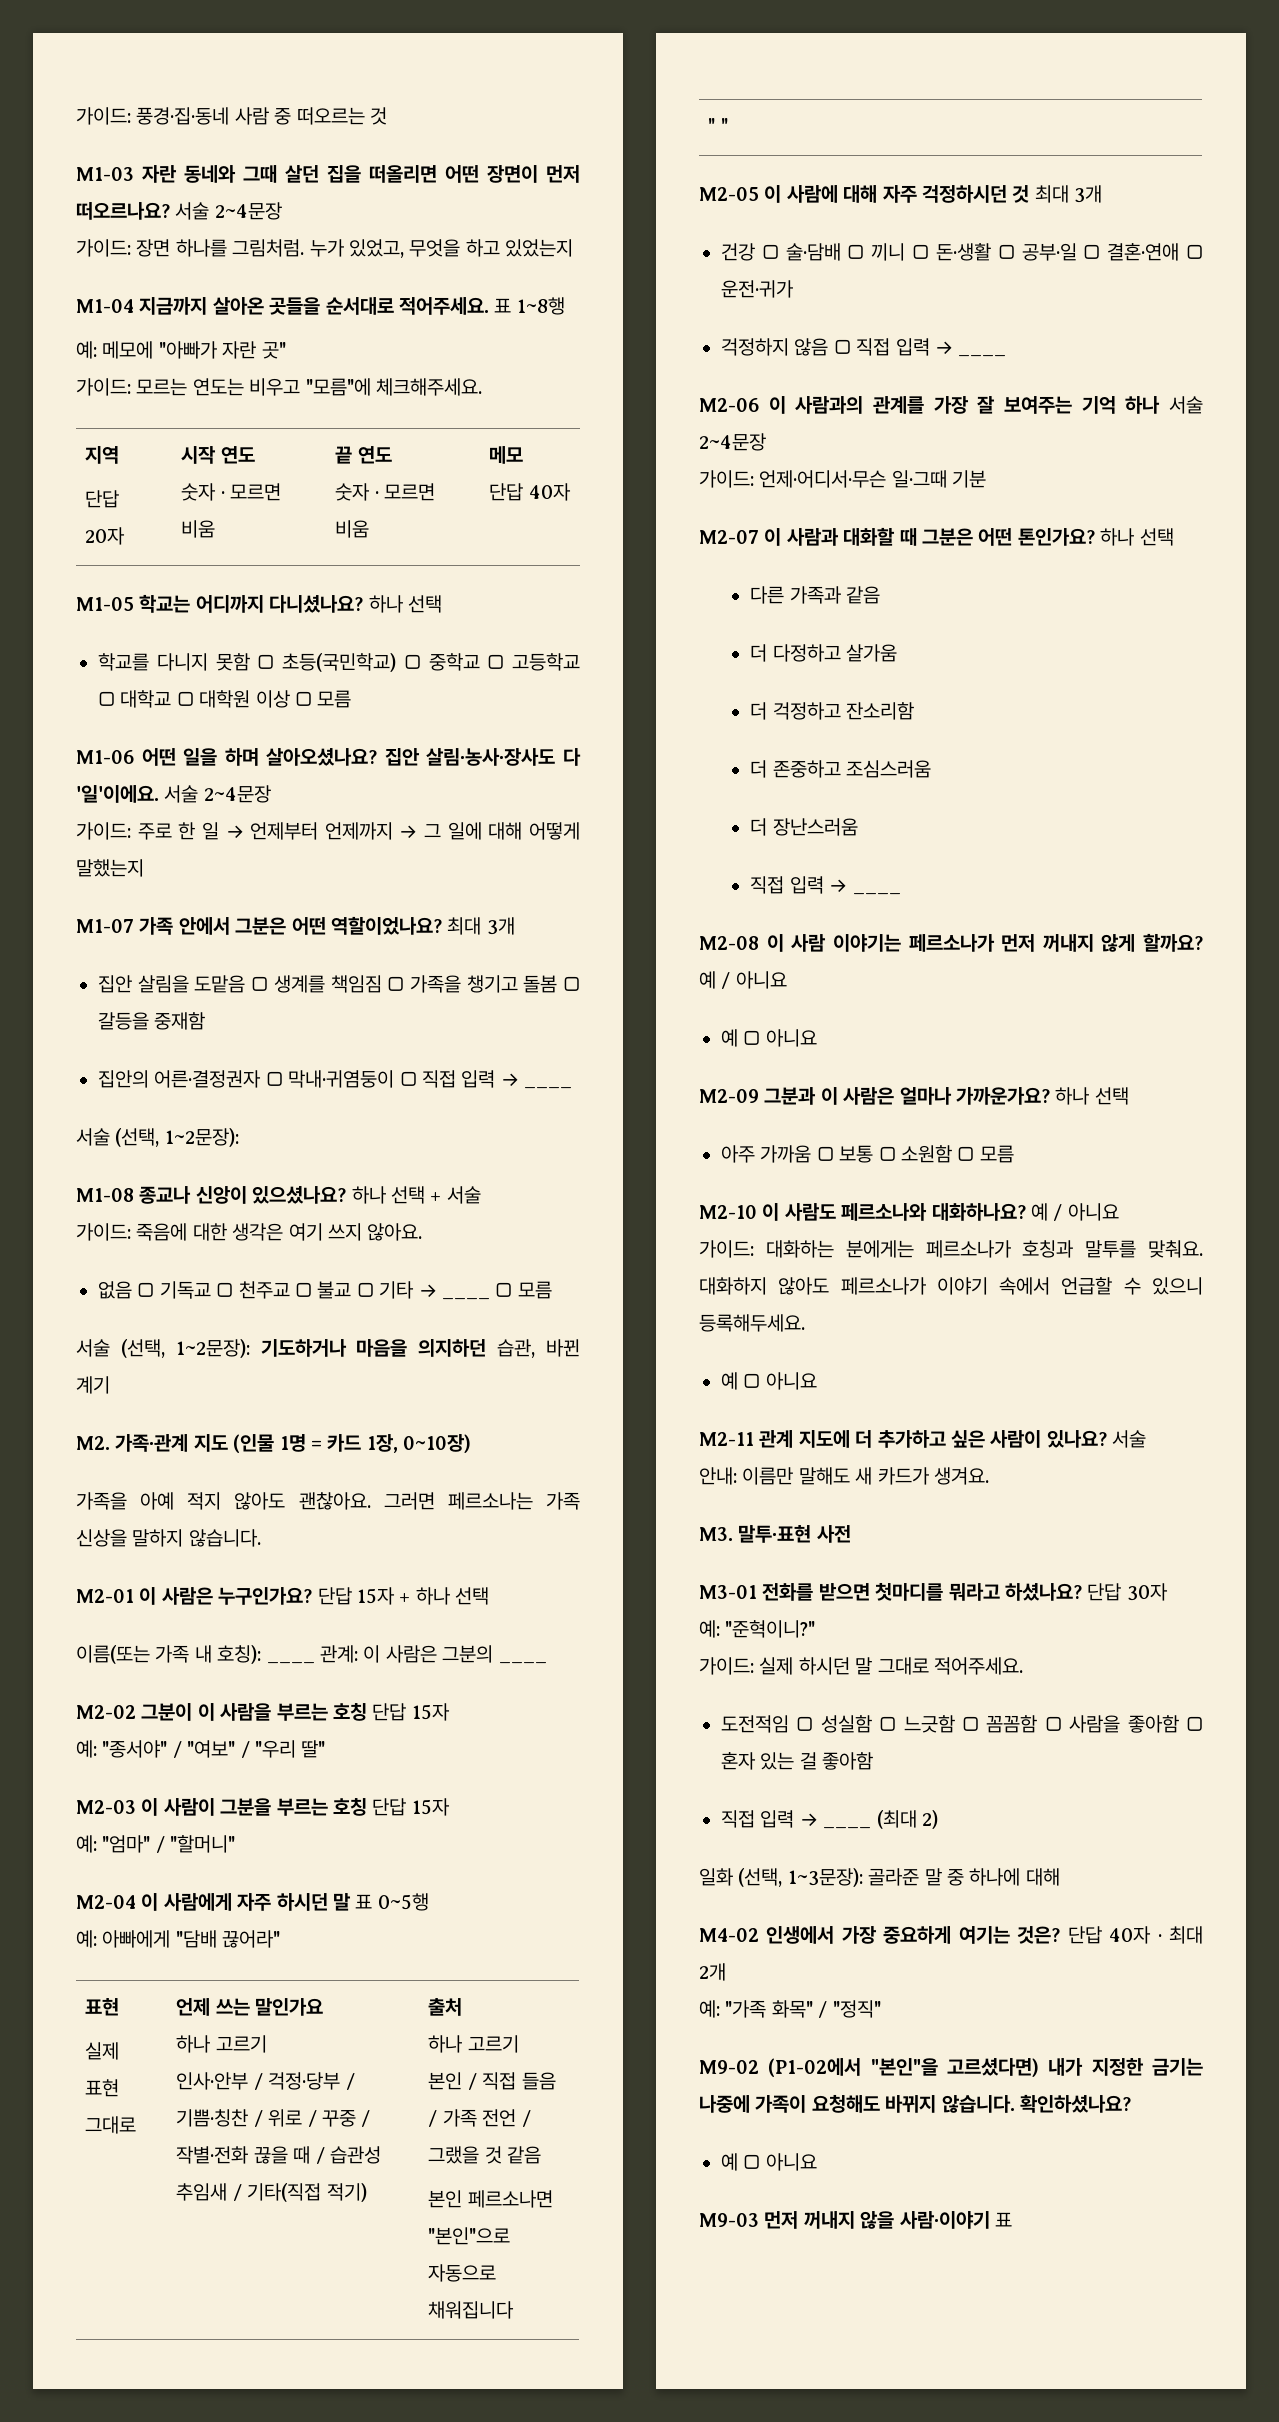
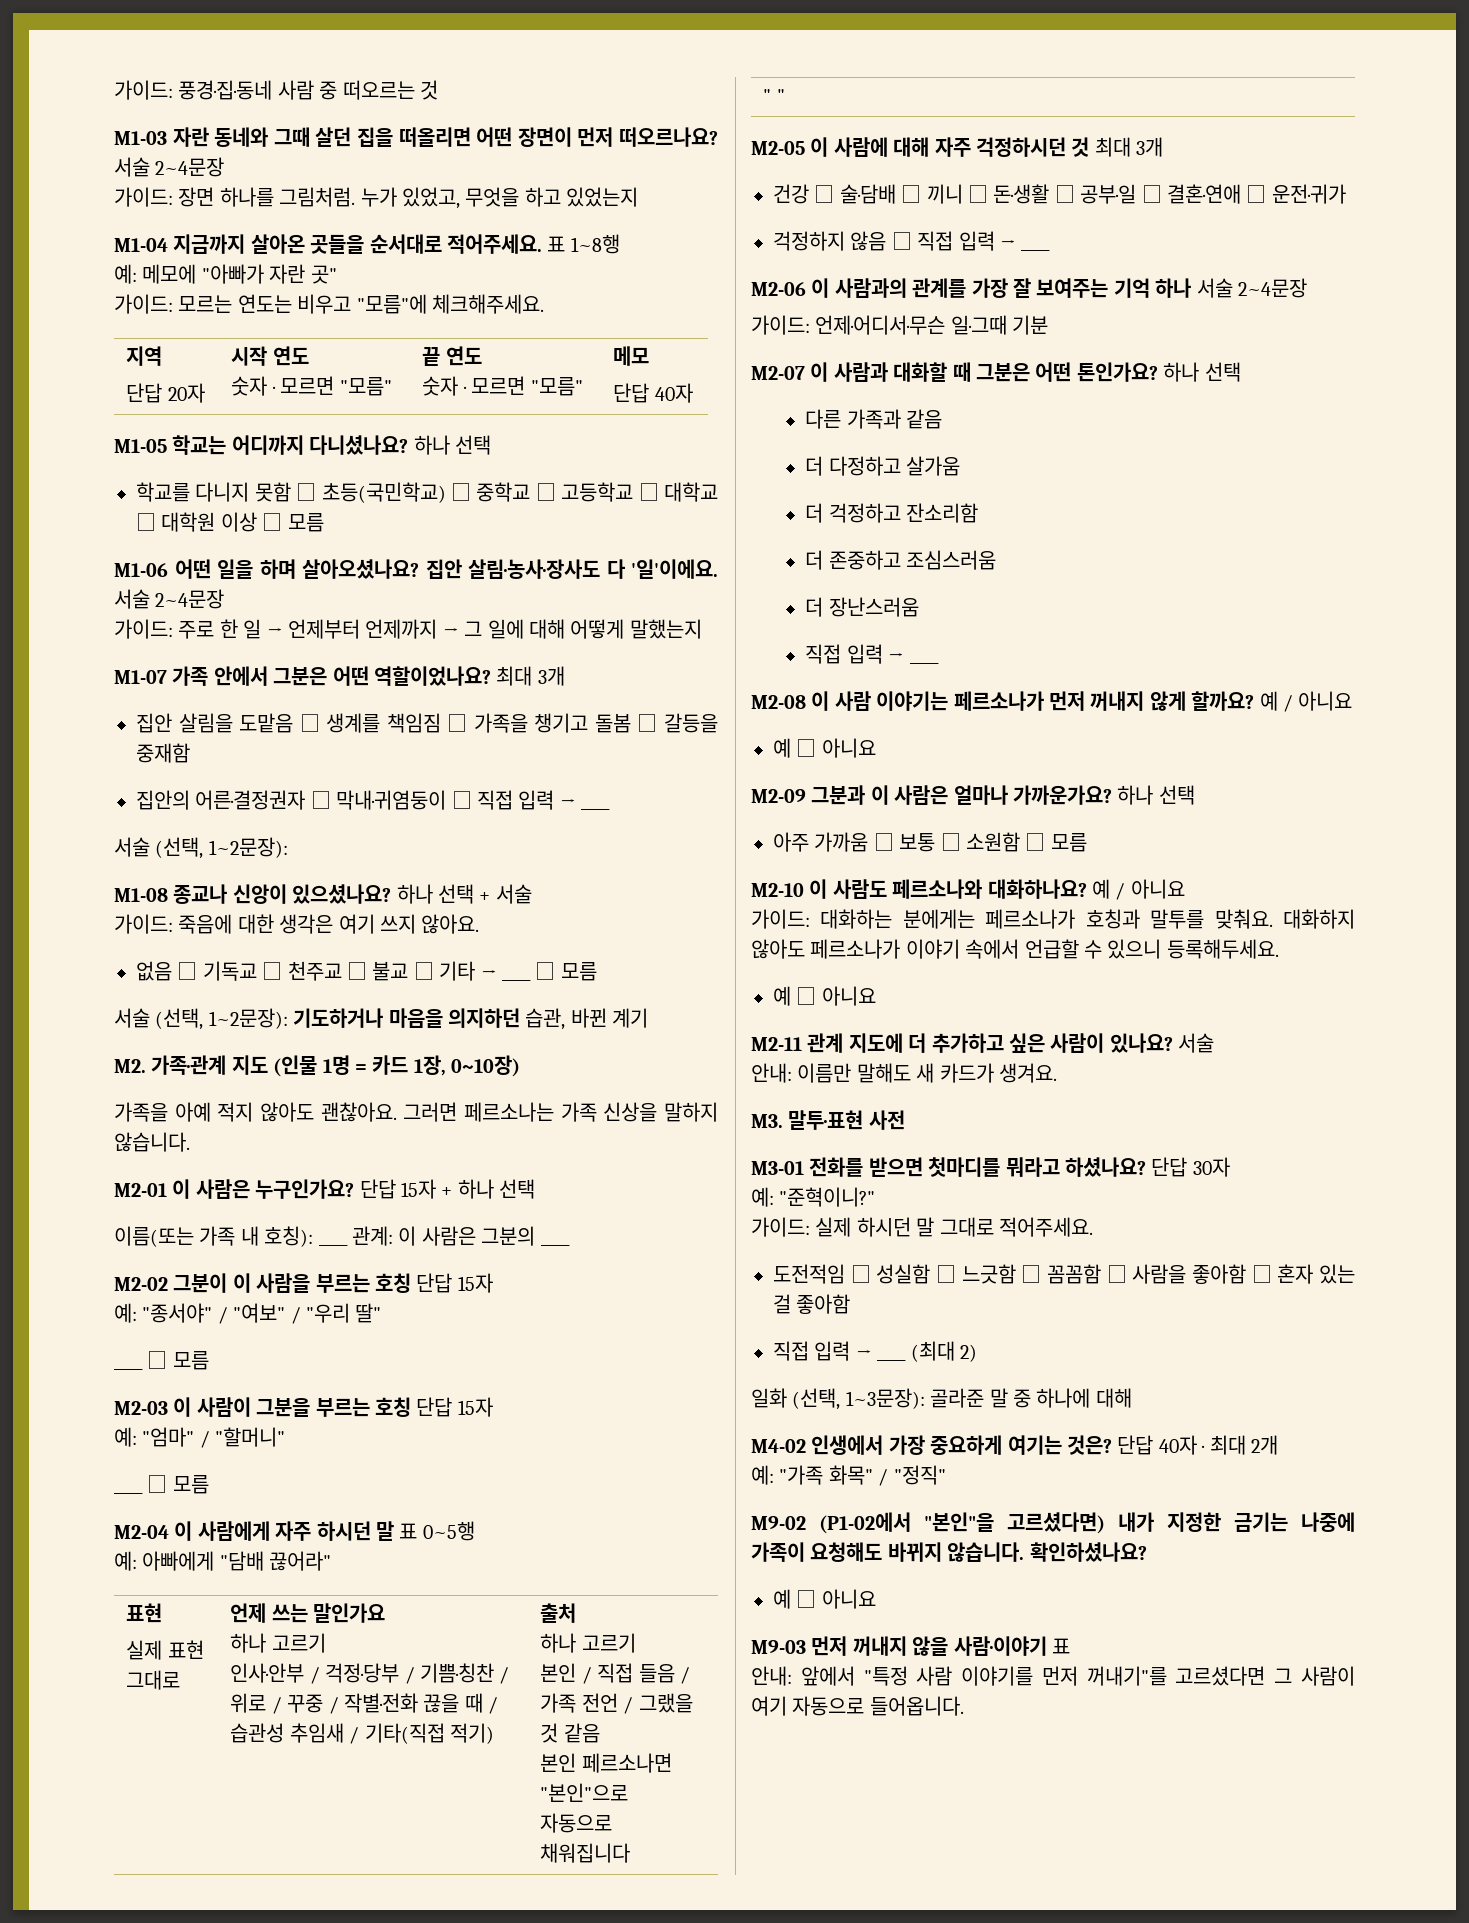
[181,520,216,538] 비움 -> [339,377,392,396] "모름"
[335,520,370,538] 비움 -> [530,377,583,396] "모름"
(326, 1749) none -> [114,1351,209,1370] // ____ □ 모름
(236, 1844) none -> [114,1475,209,1494] // ____ □ 모름
(1012, 2219) none -> [751,1666,1355,1686] [751,1696,964,1716] // 안내: 앞에서 "특정 사람 이야기를 먼저 꺼내기"를 고르셨다면 그 사람이 여기 자동으로 들어옵니다.

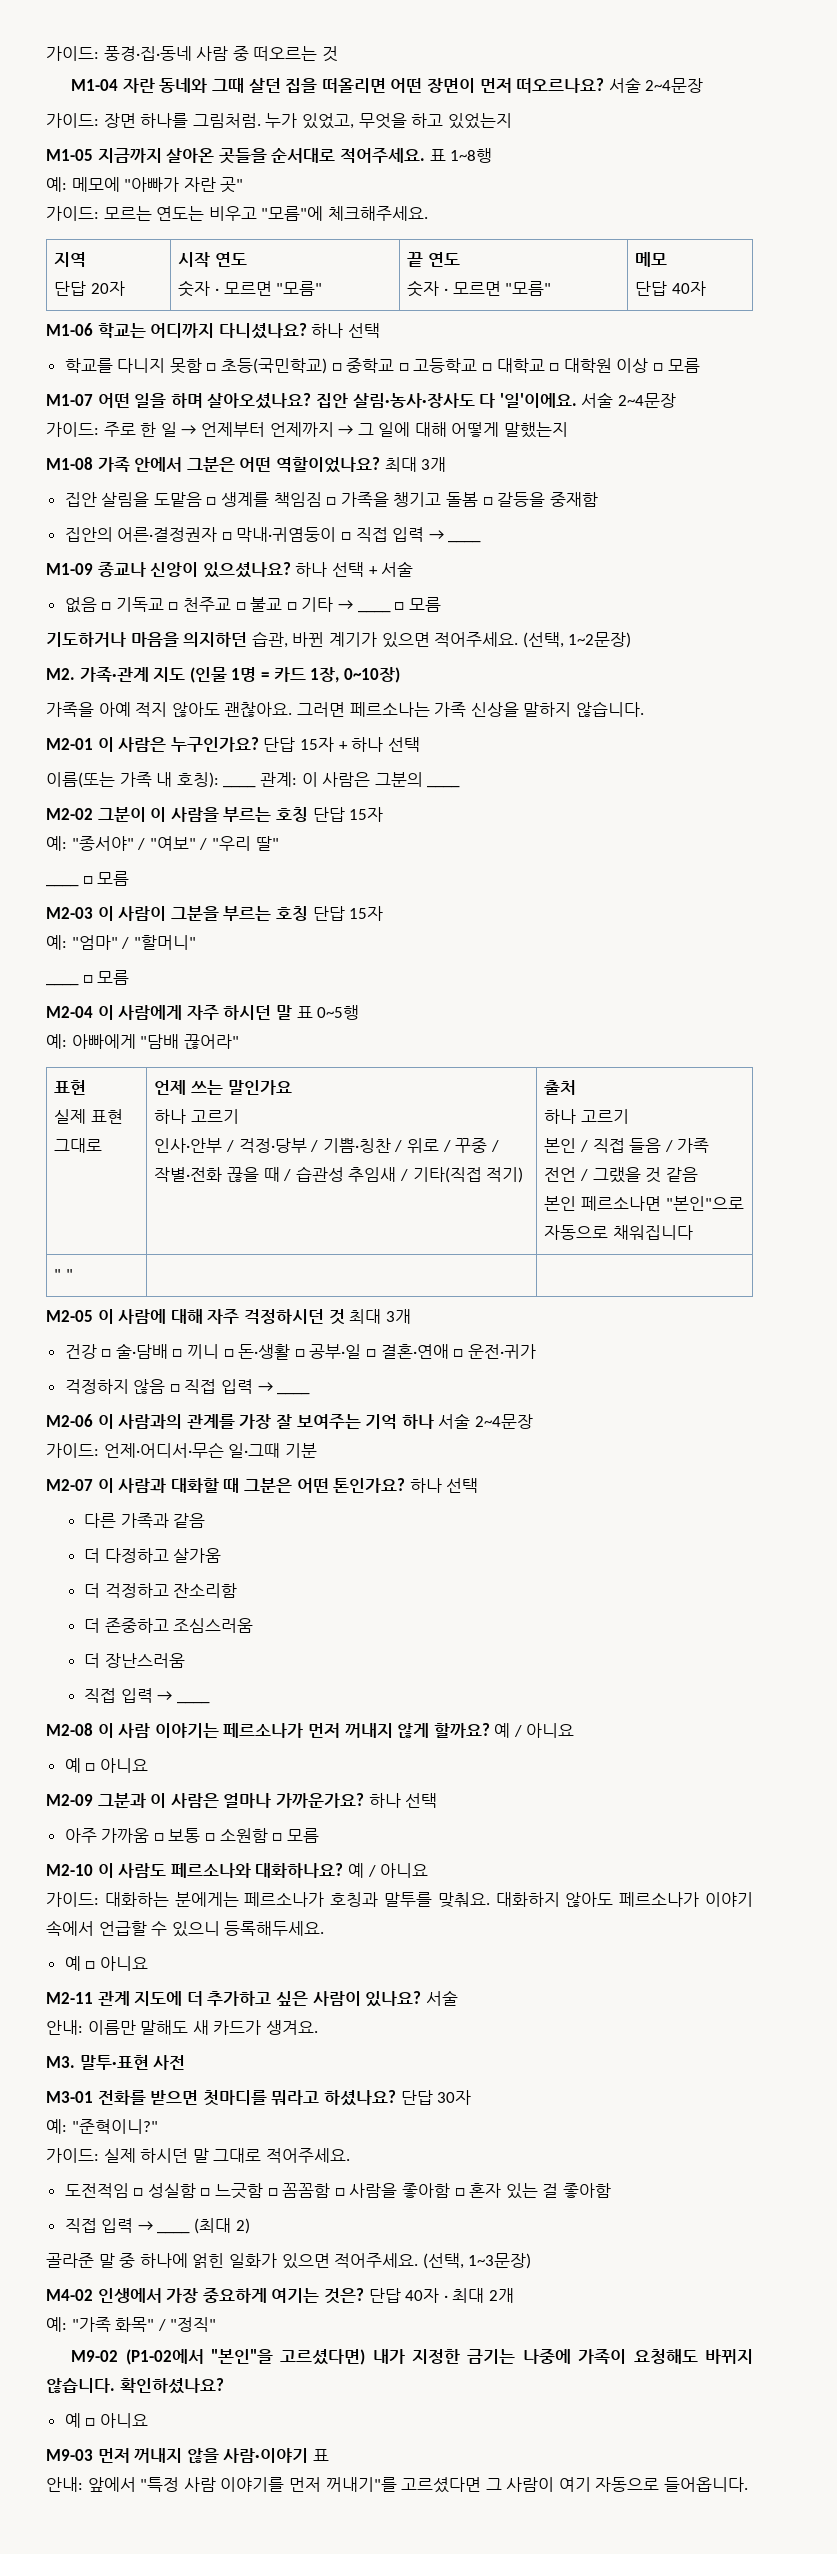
[114,131,167,145] M1-03 -> [71,79,119,91] M1-04
[114,238,168,252] M1-04 -> [46,149,93,161] M1-05
[114,439,167,453] M1-05 -> [46,323,93,336] M1-06
[114,563,168,577] M1-06 -> [46,394,93,406] M1-07
[114,670,167,684] M1-07 -> [46,457,93,470] M1-08
[114,837,288,859] [114,888,168,902] 서술 (선택, 1~2문장): // M1-08 -> [46,563,93,575] M1-09
[114,914,480,934] // 가이드: 죽음에 대한 생각은 여기 쓰지 않아요. -> (414, 569) none
[114,1008,288,1030] 서술 (선택, 1~2문장): -> (441, 604) none
[612,1008,649,1028] 계기 -> [328,632,632,648] 계기가 있으면 적어주세요. (선택, 1~2문장)
[751,1388,925,1410] 일화 (선택, 1~3문장): -> (250, 2226) none
[1095,1388,1132,1408] 대해 -> [192,2253,532,2269] 얽힌 일화가 있으면 적어주세요. (선택, 1~3문장)

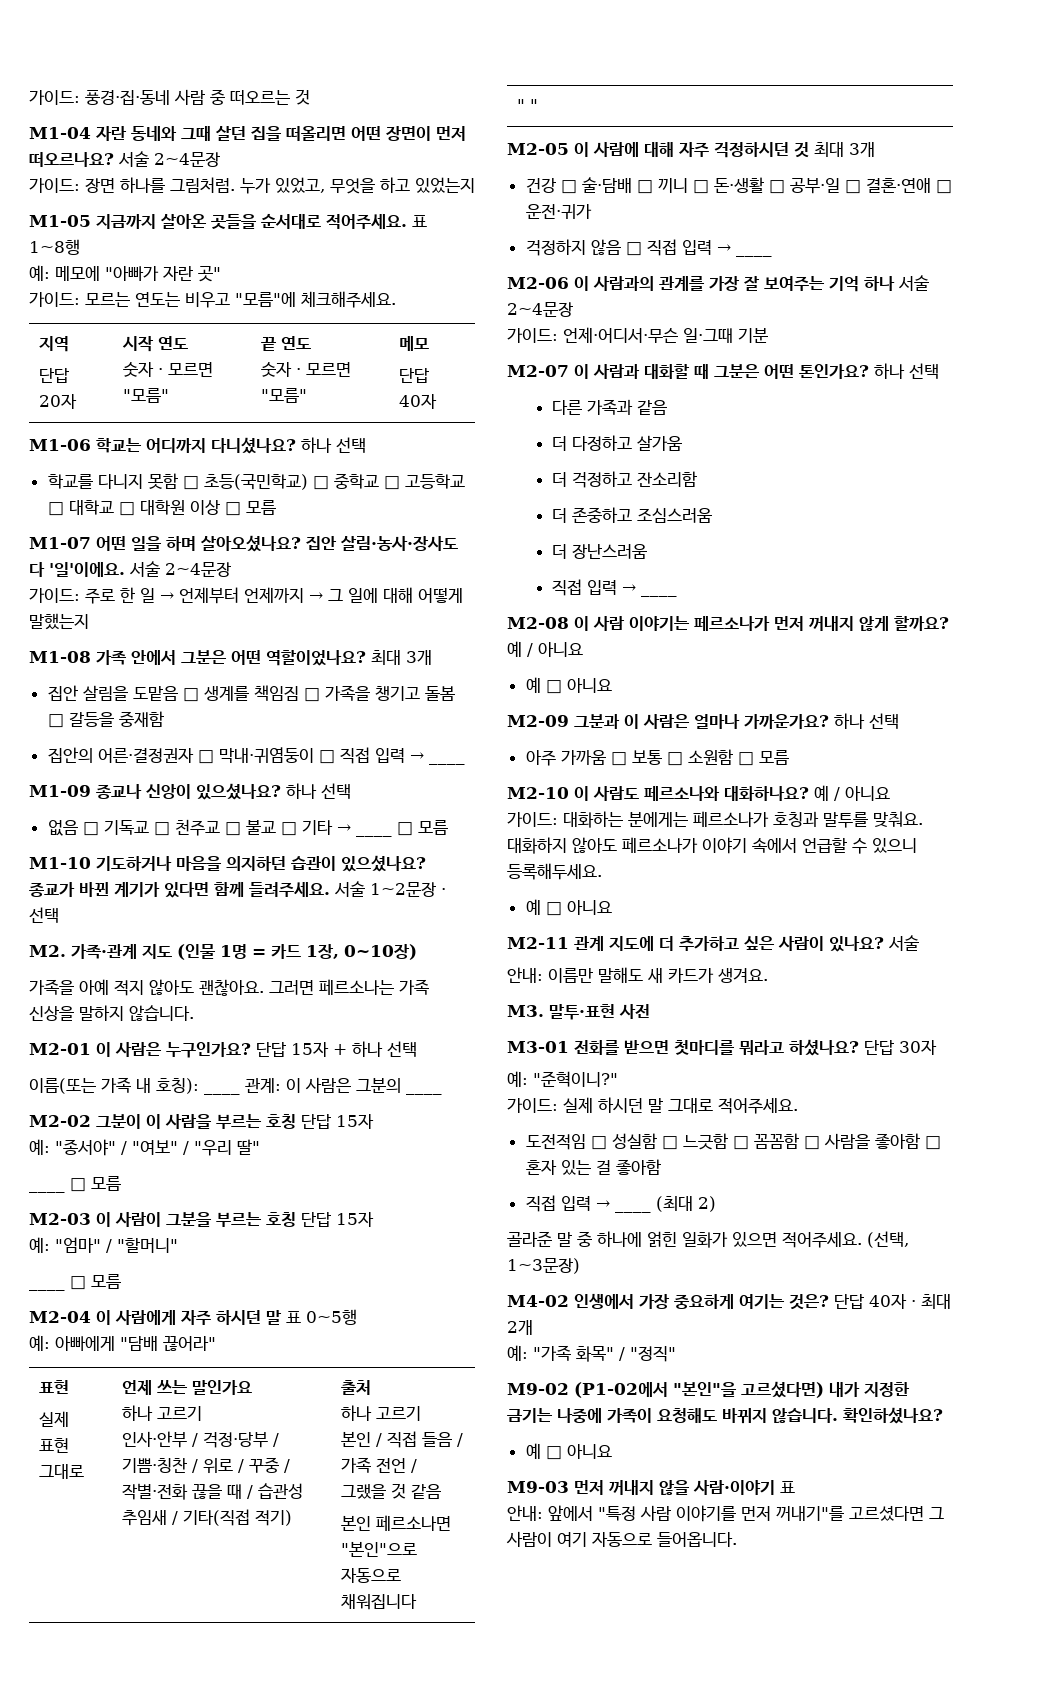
[368,561,414,577] + 서술 -> (351, 791) none
(441, 604) none -> [29,857,91,869] M1-10
[251,631,632,648] 습관, 바뀐 계기가 있으면 적어주세요. (선택, 1~2문장) -> [291,855,426,872] [29,881,446,898] [29,907,59,923] 습관이 있으셨나요? 종교가 바뀐 계기가 있다면 함께 들려주세요. 서술 1~2문장 · 선택

